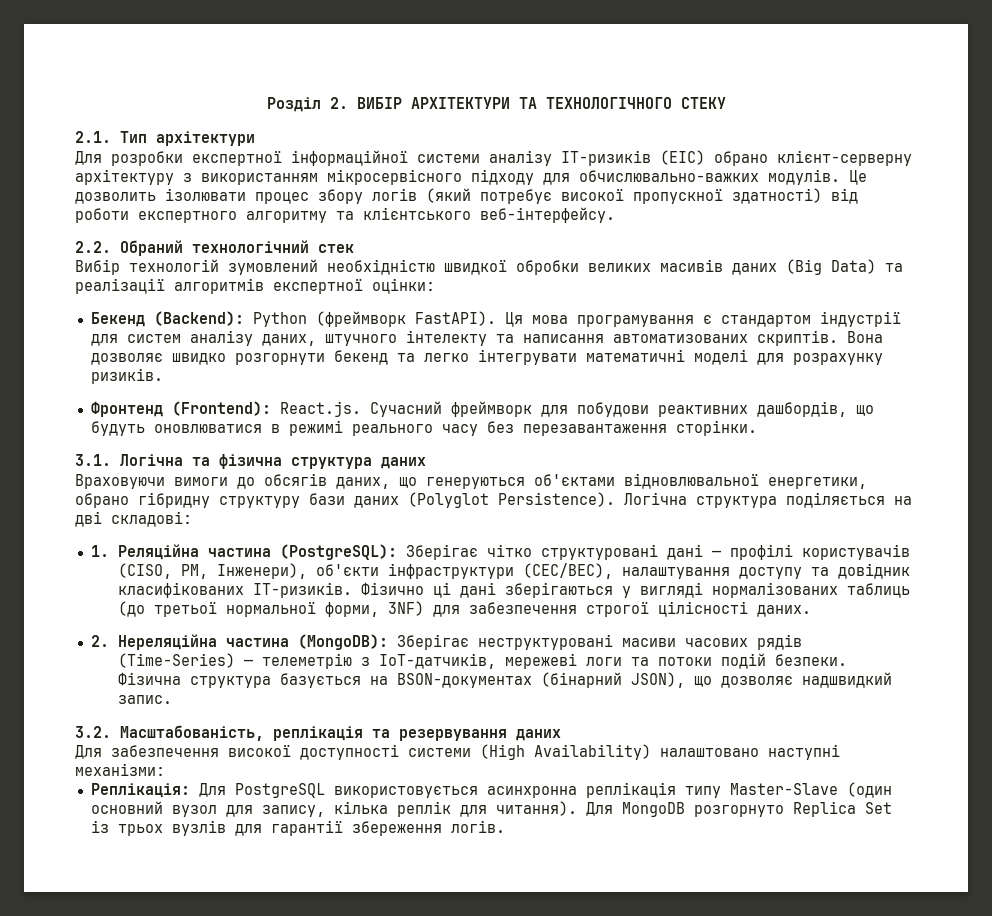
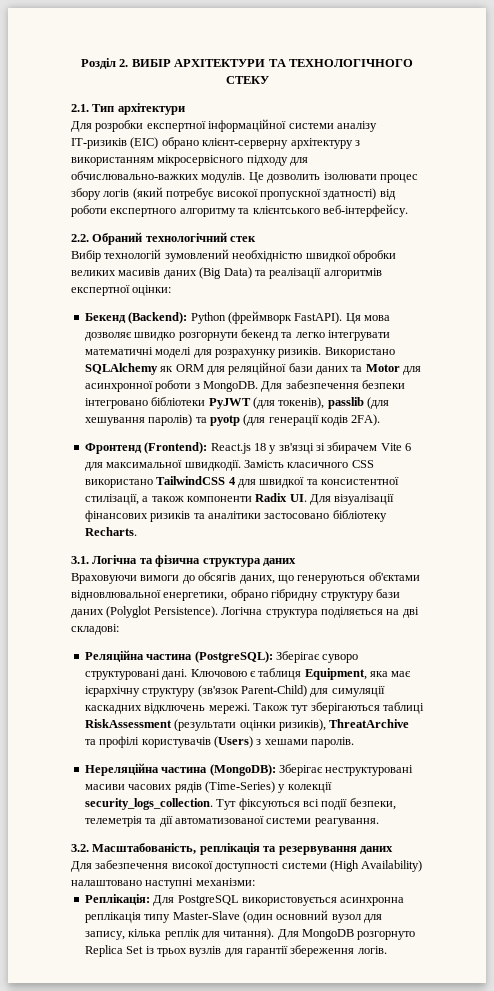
[576,311,901,327] [90,330,883,346] програмування є стандартом індустрії для систем аналізу даних, штучного інтелекту та написання автоматизованих скриптів. Вона -> (390, 318) none
[90,401,874,417] [90,420,757,436] // Фронтенд (Frontend): React.js. Сучасний фреймворк для побудови реактивних дашбордів, що будуть оновлюватися в режимі реального часу без перезавантаження сторінки. -> [324,347,395,358] [84,362,422,375] [84,380,405,392] [84,397,389,409] [84,414,381,426] [84,442,412,454] [84,460,374,471] [84,476,399,488] [84,493,395,505] [84,510,387,522] [84,527,137,536] Використано SQLAlchemy як ORM для реляційної бази даних та Motor для асинхронної роботи з MongoDB. Для забезпечення безпеки інтегровано бібліотеки PyJWT (для токенів), passlib (для хешування паролів) та pyotp (для генерації кодів 2FA). // Фронтенд (Frontend): React.js 18 у зв'язці зі збирачем Vite 6 для максимальної швидкодії. Замість класичного CSS використано TailwindCSS 4 для швидкої та консистентної стилізації, а також компоненти Radix UI. Для візуалізації фінансових ризиків та аналітики застосовано бібліотеку Recharts.
[90,545,109,557] 1. -> (119, 629) none
[486,544,910,560] [117,563,910,579] [117,582,910,598] [117,601,811,617] [90,635,109,647] чітко структуровані дані — профілі користувачів (CISO, PM, Інженери), об'єкти інфраструктури (СЕС/ВЕС), налаштування доступу та довідник класифікованих ІТ-ризиків. Фізично ці дані зберігаються у вигляді нормалізованих таблиць (до третьої нормальної форми, 3NF) для забезпечення строгої цілісності даних. // 2. -> [322,654,359,663] [84,668,412,680] [84,685,385,697] [84,702,424,714] [84,719,410,731] [84,736,354,748] суворо структуровані дані. Ключовою є таблиця Equipment, яка має ієрархічну структуру (зв'язок Parent-Child) для симуляції каскадних відключень мережі. Також тут зберігаються таблиці RiskAssessment (результати оцінки ризиків), ThreatArchive та профілі користувачів (Users) з хешами паролів. //
[243,653,847,669] [117,672,892,688] [117,695,172,704] — телеметрію з IoT-датчиків, мережеві логи та потоки подій безпеки. Фізична структура базується на BSON-документах (бінарний JSON), що дозволяє надшвидкий запис. -> [278,782,332,793] [84,798,396,810] [84,816,379,827] у колекції security_logs_collection. Тут фіксуються всі події безпеки, телеметрія та дії автоматизованої системи реагування.

